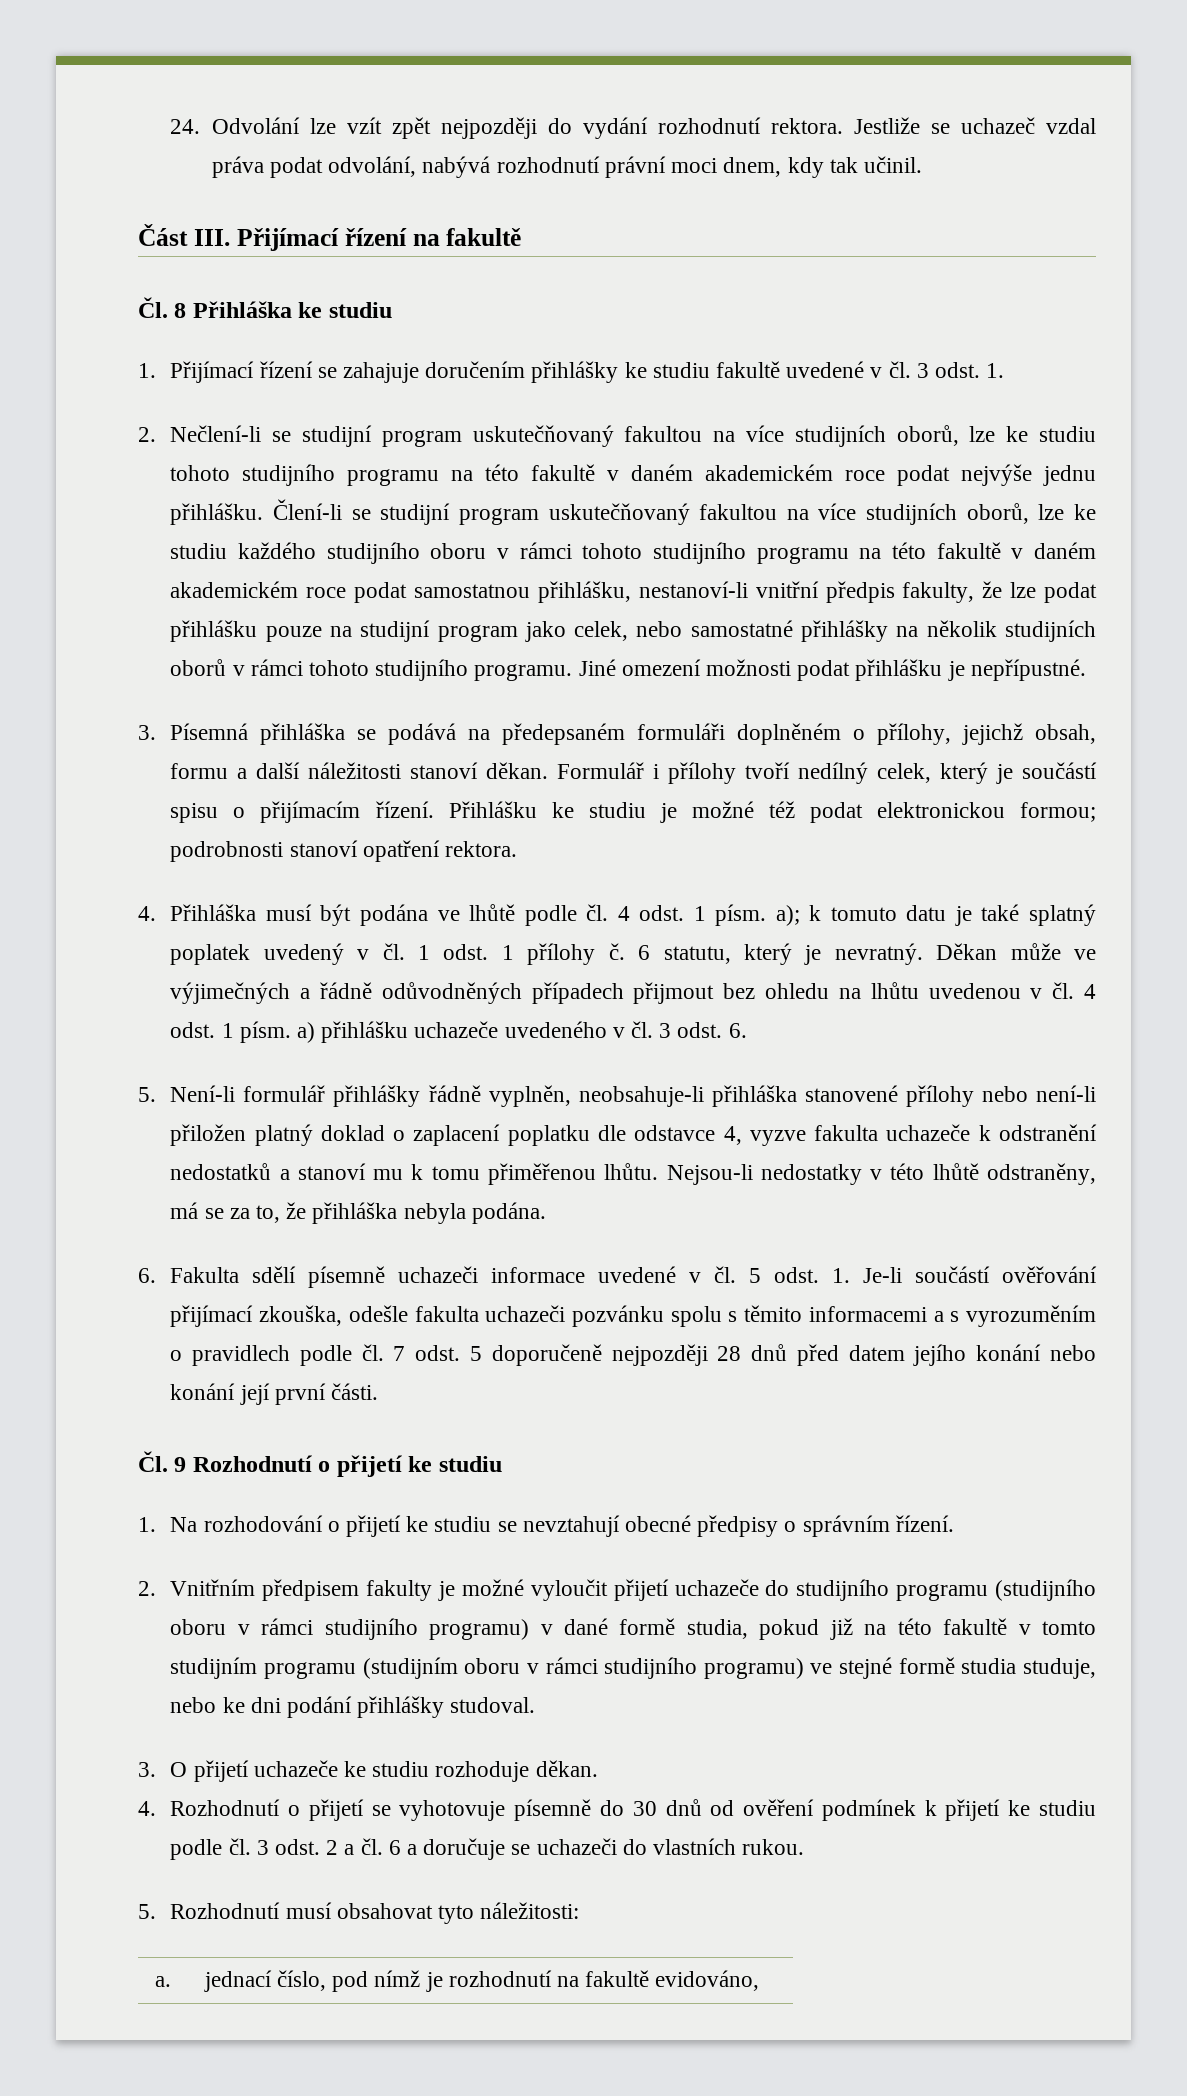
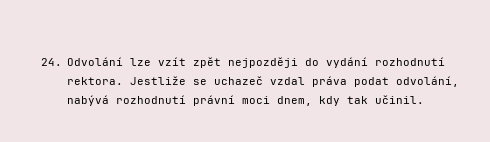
[138,224,522,251] [138,297,392,318] [138,361,1005,383] [138,425,1096,447] [170,464,1096,486] [170,499,1096,525] [170,542,1096,564] [170,581,1098,603] [170,620,1096,642] [170,659,1086,681] [138,723,1096,745] [170,762,1097,784] [170,801,1096,823] [170,840,517,862] [138,904,1096,926] [170,943,1096,965] [170,982,1096,1004] [170,1021,747,1043] [138,1085,1096,1107] [170,1124,1097,1146] [170,1163,1096,1185] [170,1202,546,1224] [138,1266,1097,1288] [170,1305,1096,1327] [170,1344,1097,1366] [170,1383,378,1405] [138,1451,502,1477] [138,1515,954,1537] [138,1579,1097,1601] [170,1618,1096,1640] [170,1657,1096,1679] [170,1696,536,1718] [138,1760,598,1782] [138,1799,1097,1821] [170,1838,805,1860] [138,1902,580,1924] [154,1976,171,1987] [203,1970,760,1992] // Část III. Přijímací řízení na fakultě // Čl. 8 Přihláška ke studiu // 1. Přijímací řízení se zahajuje doručením přihlášky ke studiu fakultě uvedené v čl. 3 odst. 1. // 2. Nečlení-li se studijní program uskutečňovaný fakultou na více studijních oborů, lze ke studiu tohoto studijního programu na této fakultě v daném akademickém roce podat nejvýše jednu přihlášku. Člení-li se studijní program uskutečňovaný fakultou na více studijních oborů, lze ke studiu každého studijního oboru v rámci tohoto studijního programu na této fakultě v daném akademickém roce podat samostatnou přihlášku, nestanoví-li vnitřní předpis fakulty, že lze podat přihlášku pouze na studijní program jako celek, nebo samostatné přihlášky na několik studijních oborů v rámci tohoto studijního programu. Jiné omezení možnosti podat přihlášku je nepřípustné. // 3. Písemná přihláška se podává na předepsaném formuláři doplněném o přílohy, jejichž obsah, formu a další náležitosti stanoví děkan. Formulář i přílohy tvoří nedílný celek, který je součástí spisu o přijímacím řízení. Přihlášku ke studiu je možné též podat elektronickou formou; podrobnosti stanoví opatření rektora. // 4. Přihláška musí být podána ve lhůtě podle čl. 4 odst. 1 písm. a); k tomuto datu je také splatný poplatek uvedený v čl. 1 odst. 1 přílohy č. 6 statutu, který je nevratný. Děkan může ve výjimečných a řádně odůvodněných případech přijmout bez ohledu na lhůtu uvedenou v čl. 4 odst. 1 písm. a) přihlášku uchazeče uvedeného v čl. 3 odst. 6. // 5. Není-li formulář přihlášky řádně vyplněn, neobsahuje-li přihláška stanovené přílohy nebo není-li přiložen platný doklad o zaplacení poplatku dle odstavce 4, vyzve fakulta uchazeče k odstranění nedostatků a stanoví mu k tomu přiměřenou lhůtu. Nejsou-li nedostatky v této lhůtě odstraněny, má se za to, že přihláška nebyla podána. // 6. Fakulta sdělí písemně uchazeči informace uvedené v čl. 5 odst. 1. Je-li součástí ověřování přijímací zkouška, odešle fakulta uchazeči pozvánku spolu s těmito informacemi a s vyrozuměním o pravidlech podle čl. 7 odst. 5 doporučeně nejpozději 28 dnů před datem jejího konání nebo konání její první části. // Čl. 9 Rozhodnutí o přijetí ke studiu // 1. Na rozhodování o přijetí ke studiu se nevztahují obecné předpisy o správním řízení. // 2. Vnitřním předpisem fakulty je možné vyloučit přijetí uchazeče do studijního programu (studijního oboru v rámci studijního programu) v dané formě studia, pokud již na této fakultě v tomto studijním programu (studijním oboru v rámci studijního programu) ve stejné formě studia studuje, nebo ke dni podání přihlášky studoval. // 3. O přijetí uchazeče ke studiu rozhoduje děkan. // 4. Rozhodnutí o přijetí se vyhotovuje písemně do 30 dnů od ověření podmínek k přijetí ke studiu podle čl. 3 odst. 2 a čl. 6 a doručuje se uchazeči do vlastních rukou. // 5. Rozhodnutí musí obsahovat tyto náležitosti: // a. | jednací číslo, pod nímž je rozhodnutí na fakultě evidováno, -> (425, 99) none

